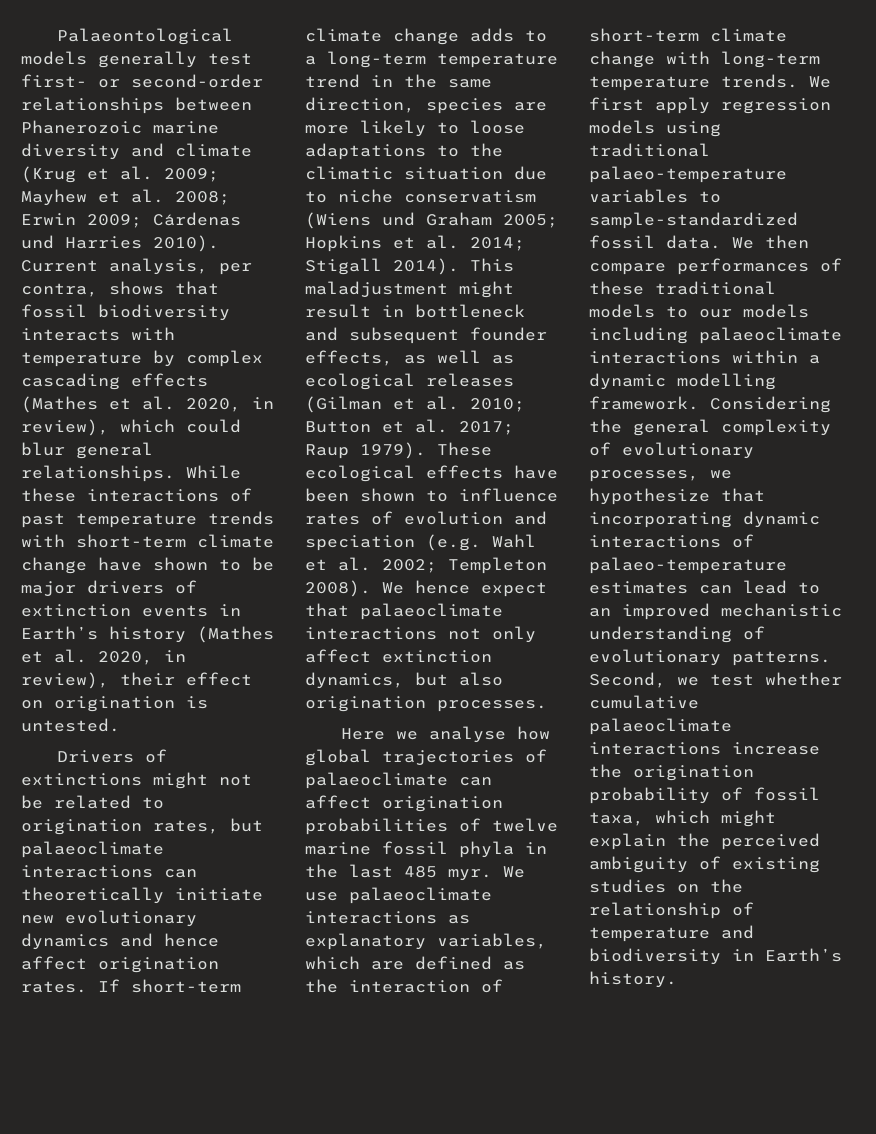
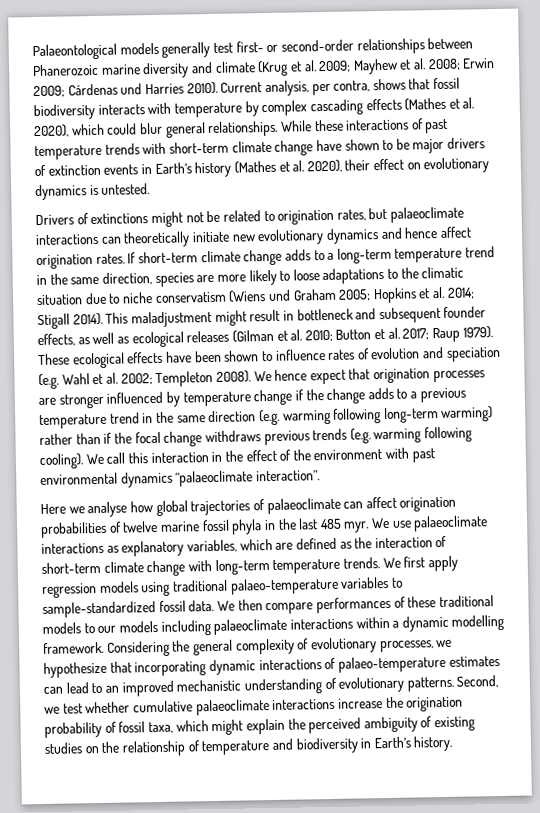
[186,397,274,412] [21,419,109,436] 2020, in review), -> [34,124,69,138] 2020),
[98,650,186,665] [21,672,109,689] 2020, in review), -> [306,159,342,173] 2020),
[54,696,175,712] origination -> [423,157,490,174] [35,184,87,201] evolutionary dynamics
[360,603,503,620] [305,626,536,643] [305,649,492,663] [305,672,503,689] [305,696,547,712] palaeoclimate interactions not only affect extinction dynamics, but also origination processes. -> [373,368,485,384] [38,387,466,409] [39,406,494,430] [39,426,473,447] [39,447,435,470] [40,470,320,488] origination processes are stronger influenced by temperature change if the change adds to a previous temperature trend in the same direction (e.g. warming following long-term warming) rather than if the focal change withdraws previous trends (e.g. warming following cooling). We call this interaction in the effect of the environment with past environmental dynamics “palaeoclimate interaction”.

